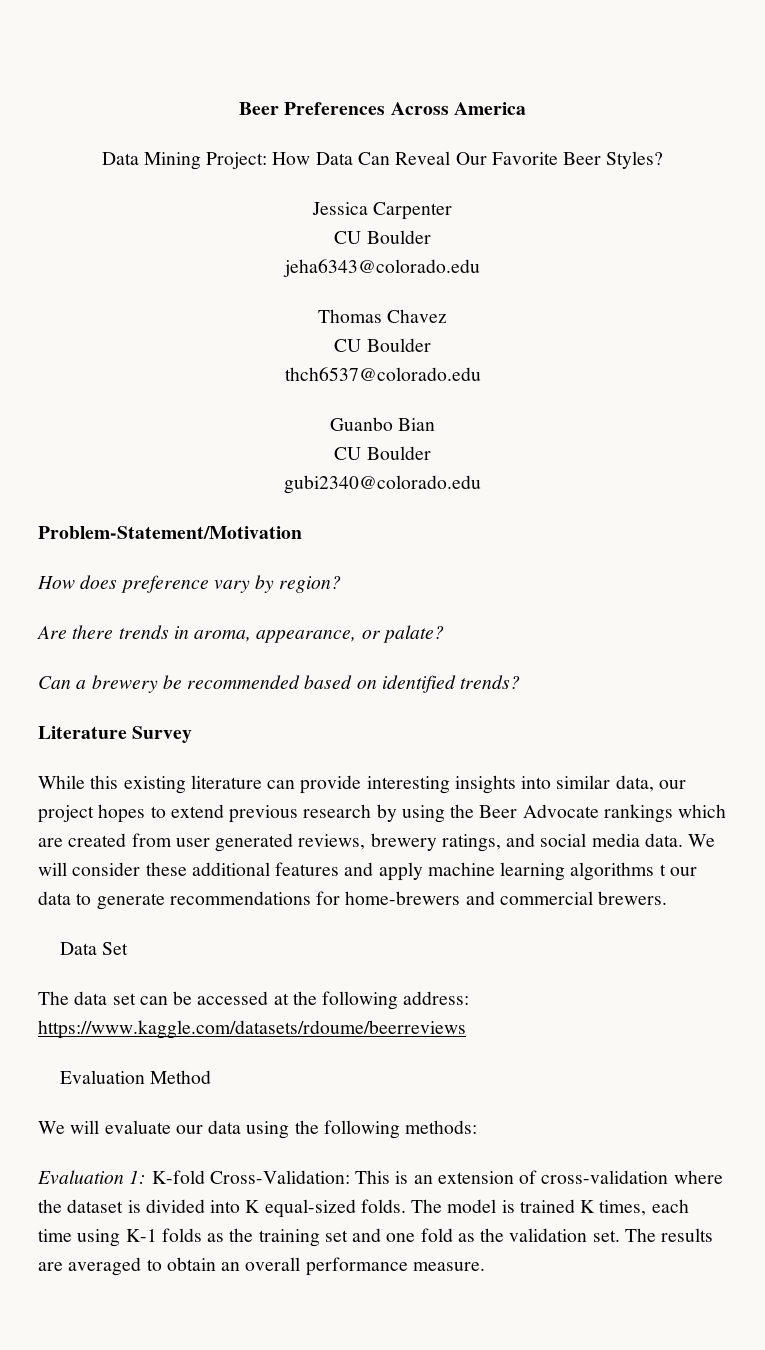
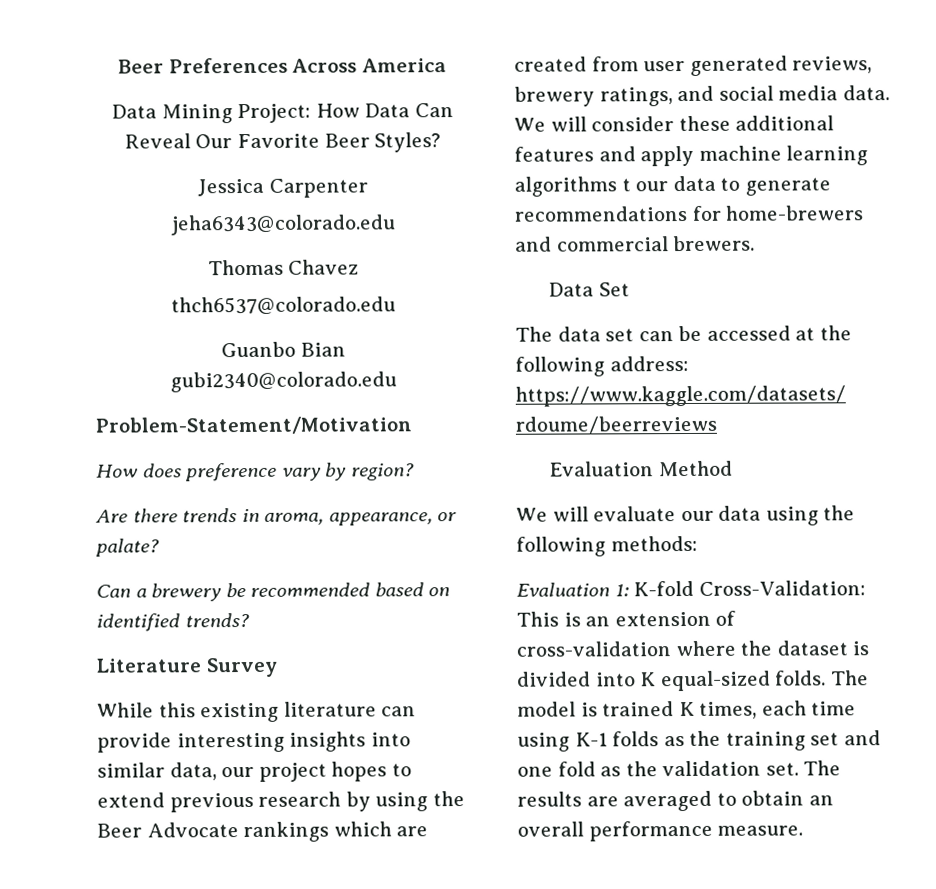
[334,230,431,244] // CU Boulder -> (368, 188) none
[334,338,431,352] // CU Boulder -> (360, 267) none
[334,446,431,460] // CU Boulder -> (346, 349) none

